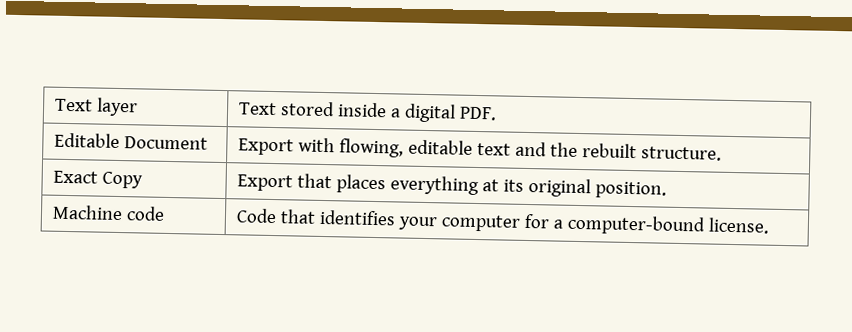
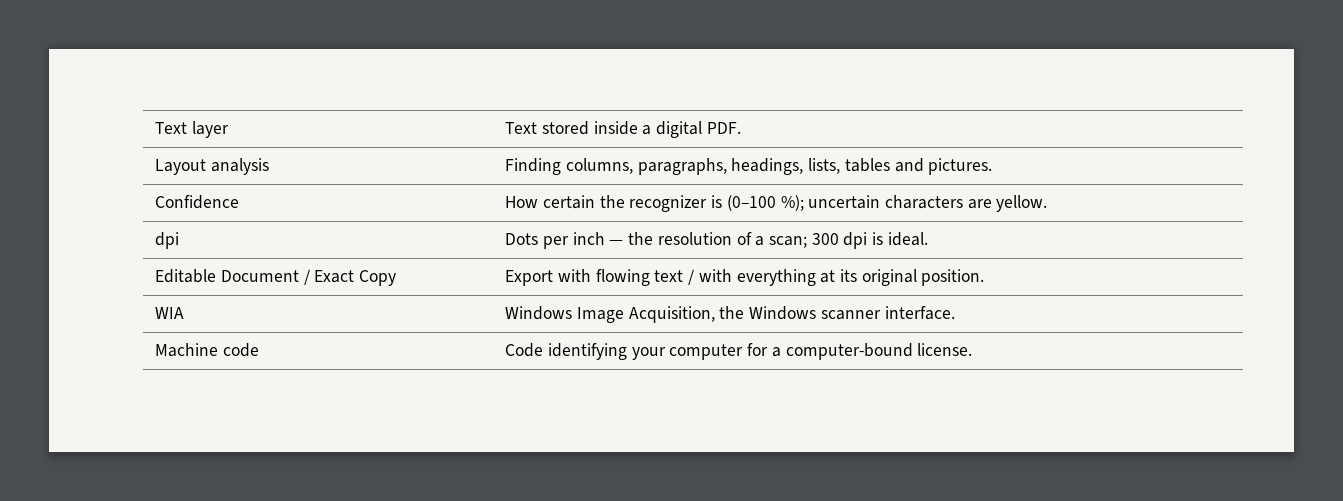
[54,132,209,150] [238,137,723,161] [53,170,144,189] [237,173,387,194] Editable Document | Export with flowing, editable text and the rebuilt structure. // Exact Copy | Export that places -> [155,158,269,175] [505,158,993,175] [155,195,240,209] [505,195,1048,212] [155,232,180,249] [505,232,928,249] [155,269,397,286] [505,269,732,286] Layout analysis | Finding columns, paragraphs, headings, lists, tables and pictures. // Confidence | How certain the recognizer is (0–100 %); uncertain characters are yellow. // dpi | Dots per inch — the resolution of a scan; 300 dpi is ideal. // Editable Document / Exact Copy | Export with flowing text / with
(668, 190) none -> [155,307,185,319] [505,306,955,323] // WIA | Windows Image Acquisition, the Windows scanner interface.
[280,209,397,226] that identifies -> [547,343,627,360] identifying

